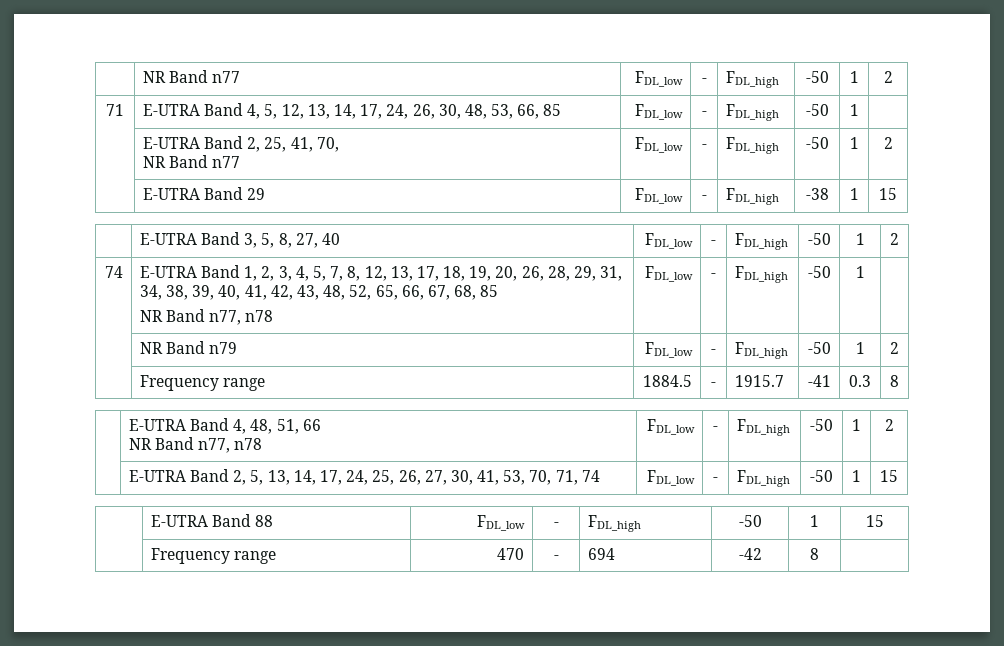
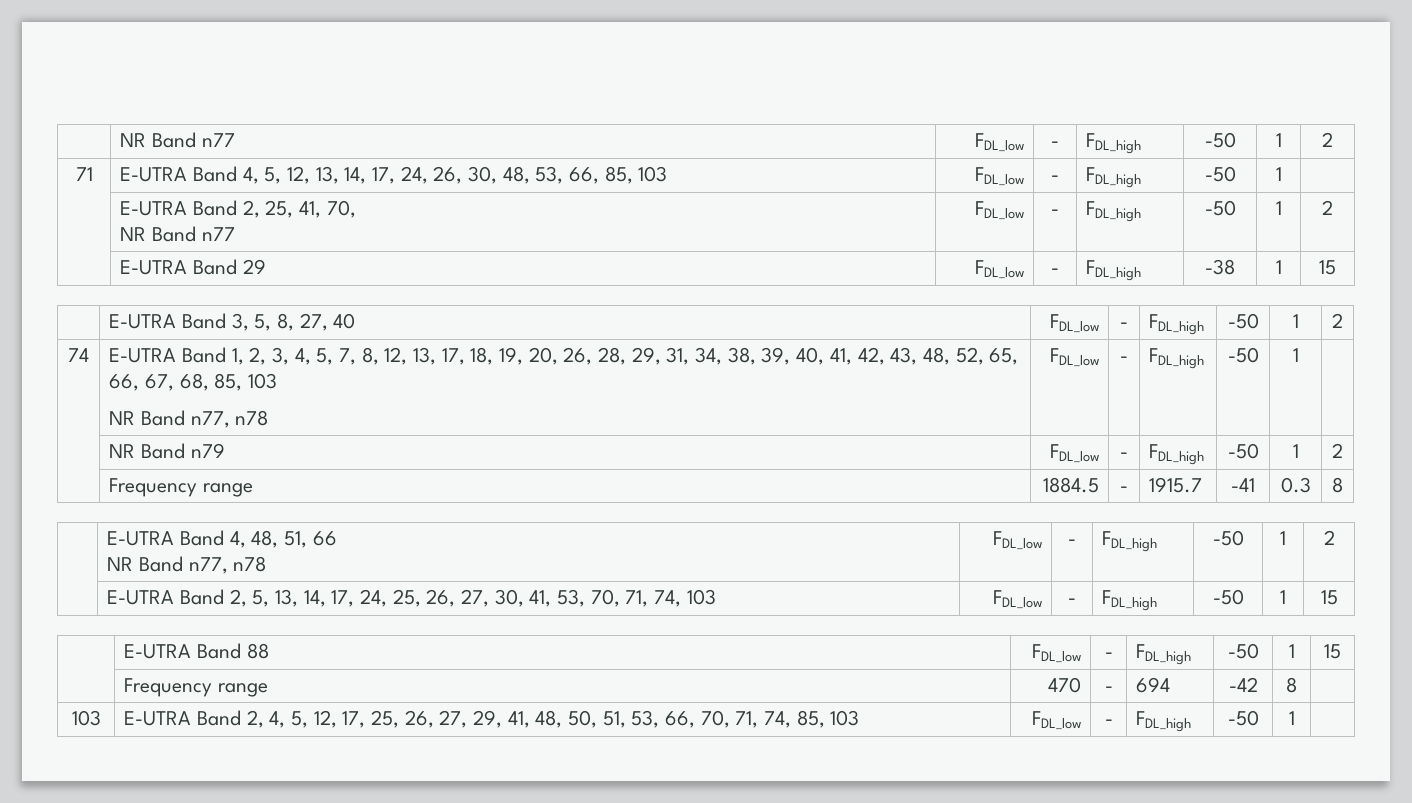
[543,104,562,116] 85 -> [604,166,668,184] 85, 103
[480,285,499,297] 85 -> [214,373,278,391] 85, 103
[581,470,600,482] 74 -> [654,589,716,607] 74, 103
(819, 554) none -> [71,710,101,726] [124,710,860,728] [1031,711,1081,730] [1104,719,1113,725] [1136,711,1192,732] [1227,710,1259,726] [1288,711,1295,725] // 103 | E-UTRA Band 2, 4, 5, 12, 17, 25, 26, 27, 29, 41, 48, 50, 51, 53, 66, 70, 71, 74, 85, 103 | FDL_low | - | FDL_high | -50 | 1 |

